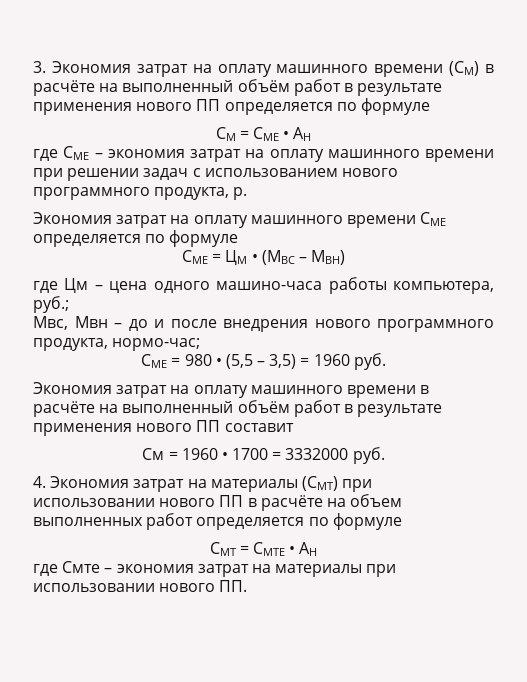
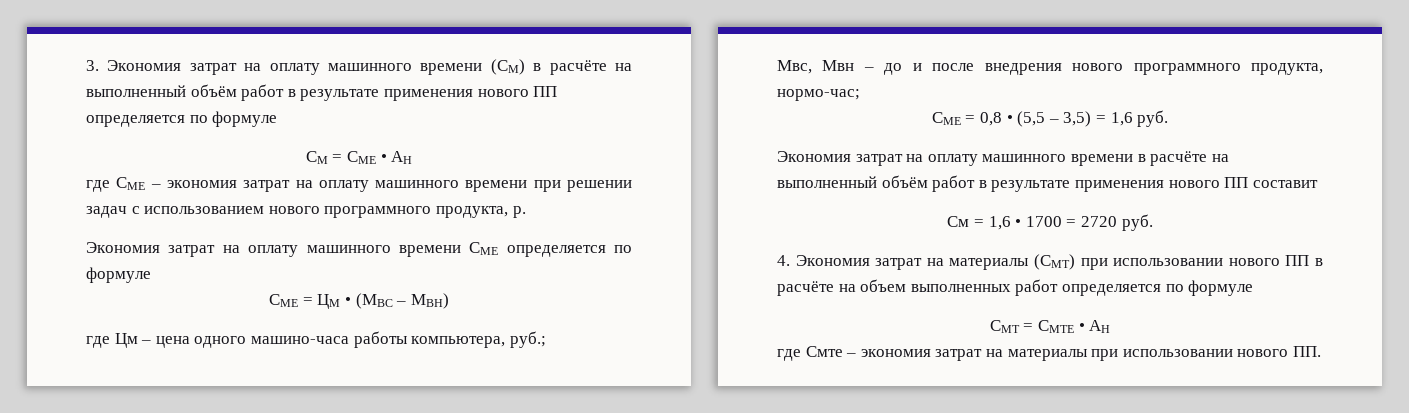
[184,354,212,366] 980 -> [980,112,1003,126] 0,8
[313,354,350,366] 1960 -> [1110,112,1133,126] 1,6
[181,448,218,460] 1960 -> [988,216,1011,230] 1,6
[285,448,349,460] 3332000 -> [1080,216,1117,227] 2720

